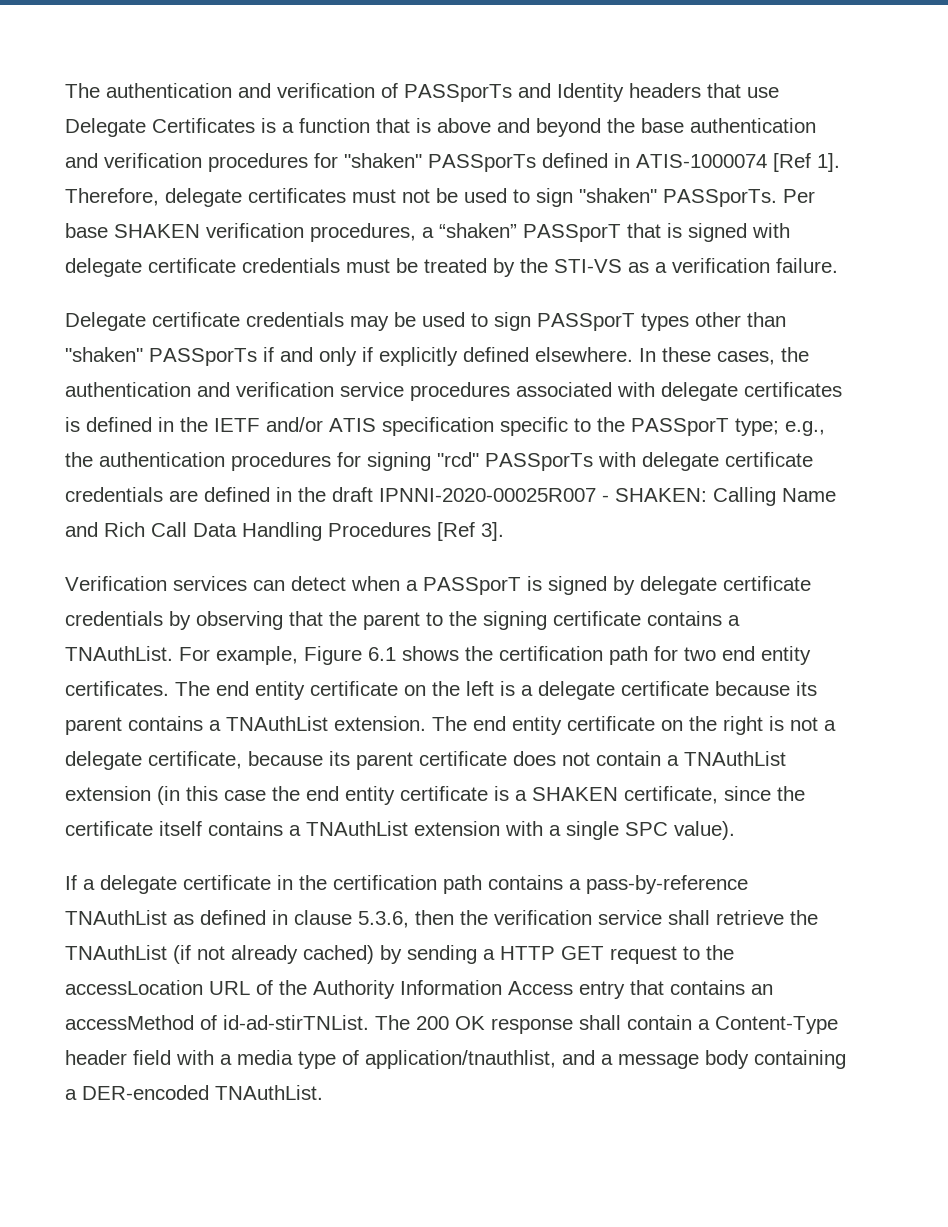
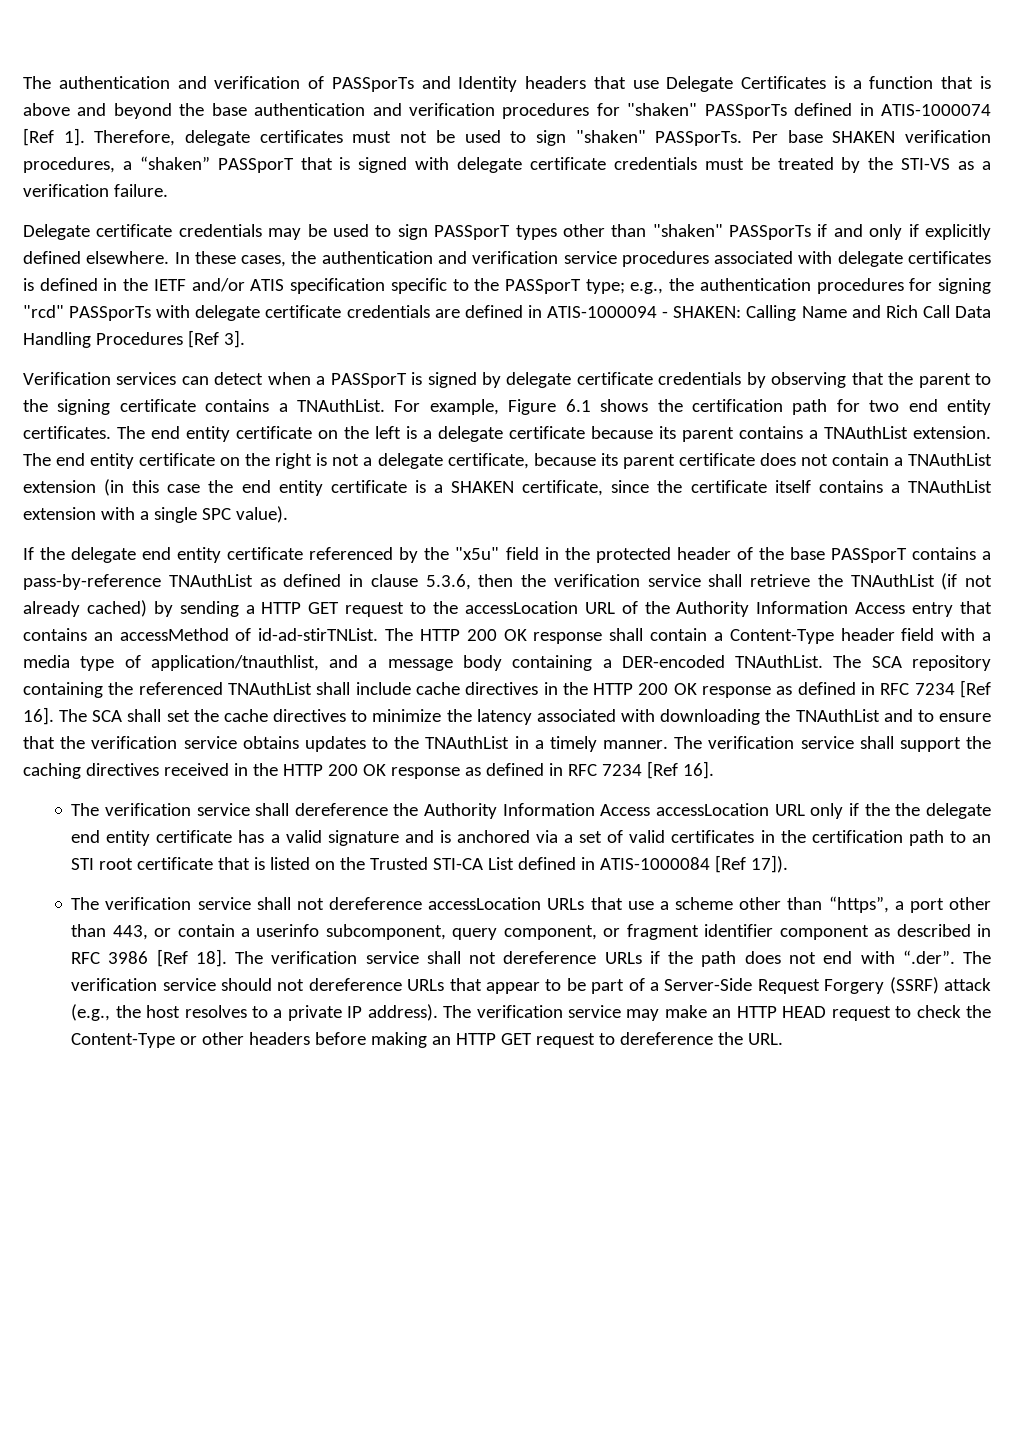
[298,487,596,502] the draft IPNNI-2020-00025R007 -> [547,306,658,318] ATIS-1000094
[83,875,482,894] a delegate certificate in the certification path -> [40,547,907,563] the delegate end entity certificate referenced by the "x5u" field in the protected header of the base PASSporT
(410, 1022) none -> [419,629,460,641] HTTP
(323, 1092) none -> [833,655,992,671] [23,680,991,698] [23,707,991,725] [23,736,991,752] [23,761,714,779] [71,803,991,819] [71,830,992,846] [71,855,789,873] [71,896,992,913] [71,924,991,940] [71,949,991,967] [71,977,991,994] [71,1004,992,1021] [71,1032,784,1048] The SCA repository containing the referenced TNAuthList shall include cache directives in the HTTP 200 OK response as defined in RFC 7234 [Ref 16]. The SCA shall set the cache directives to minimize the latency associated with downloading the TNAuthList and to ensure that the verification service obtains updates to the TNAuthList in a timely manner. The verification service shall support the caching directives received in the HTTP 200 OK response as defined in RFC 7234 [Ref 16]. // The verification service shall dereference the Authority Information Access accessLocation URL only if the the delegate end entity certificate has a valid signature and is anchored via a set of valid certificates in the certification path to an STI root certificate that is listed on the Trusted STI-CA List defined in ATIS-1000084 [Ref 17]). // The verification service shall not dereference accessLocation URLs that use a scheme other than “https”, a port other than 443, or contain a userinfo subcomponent, query component, or fragment identifier component as described in RFC 3986 [Ref 18]. The verification service shall not dereference URLs if the path does not end with “.der”. The verification service should not dereference URLs that appear to be part of a Server-Side Request Forgery (SSRF) attack (e.g., the host resolves to a private IP address). The verification service may make an HTTP HEAD request to check the Content-Type or other headers before making an HTTP GET request to dereference the URL.

